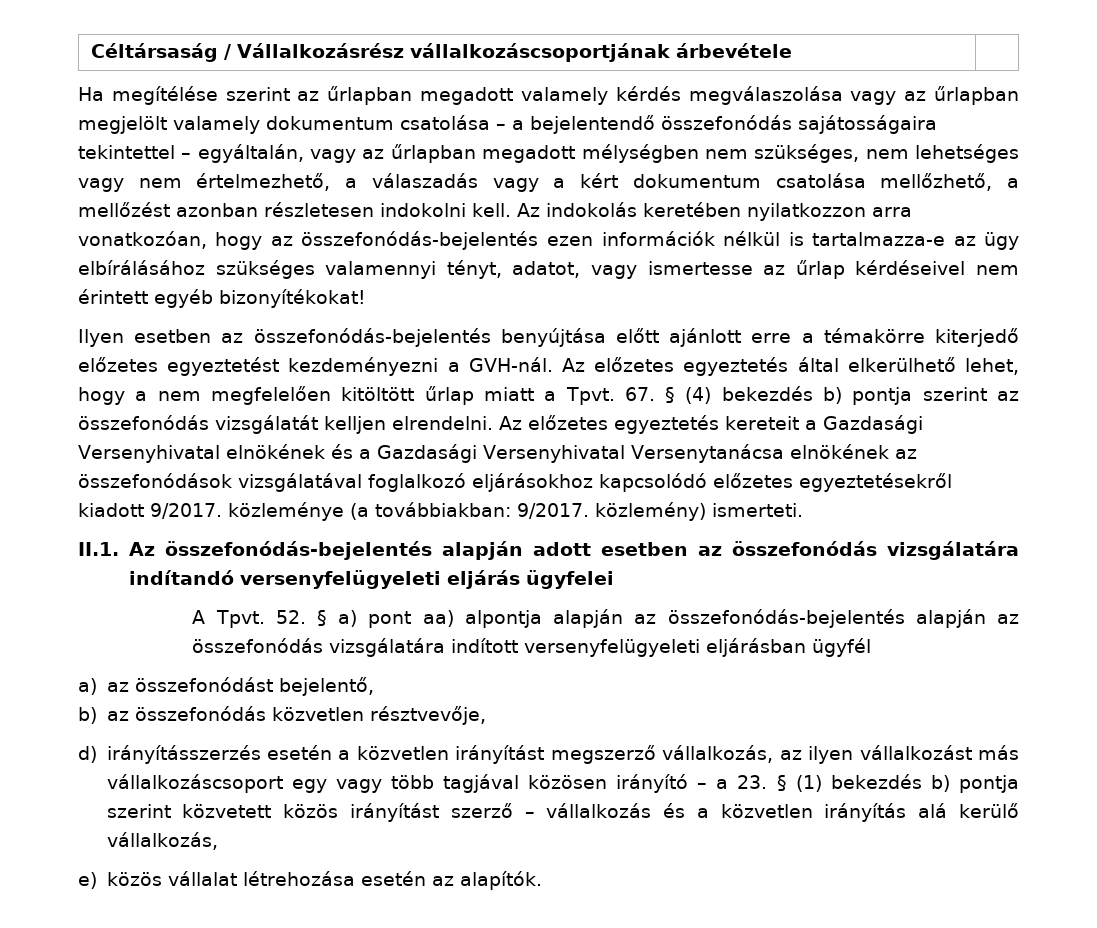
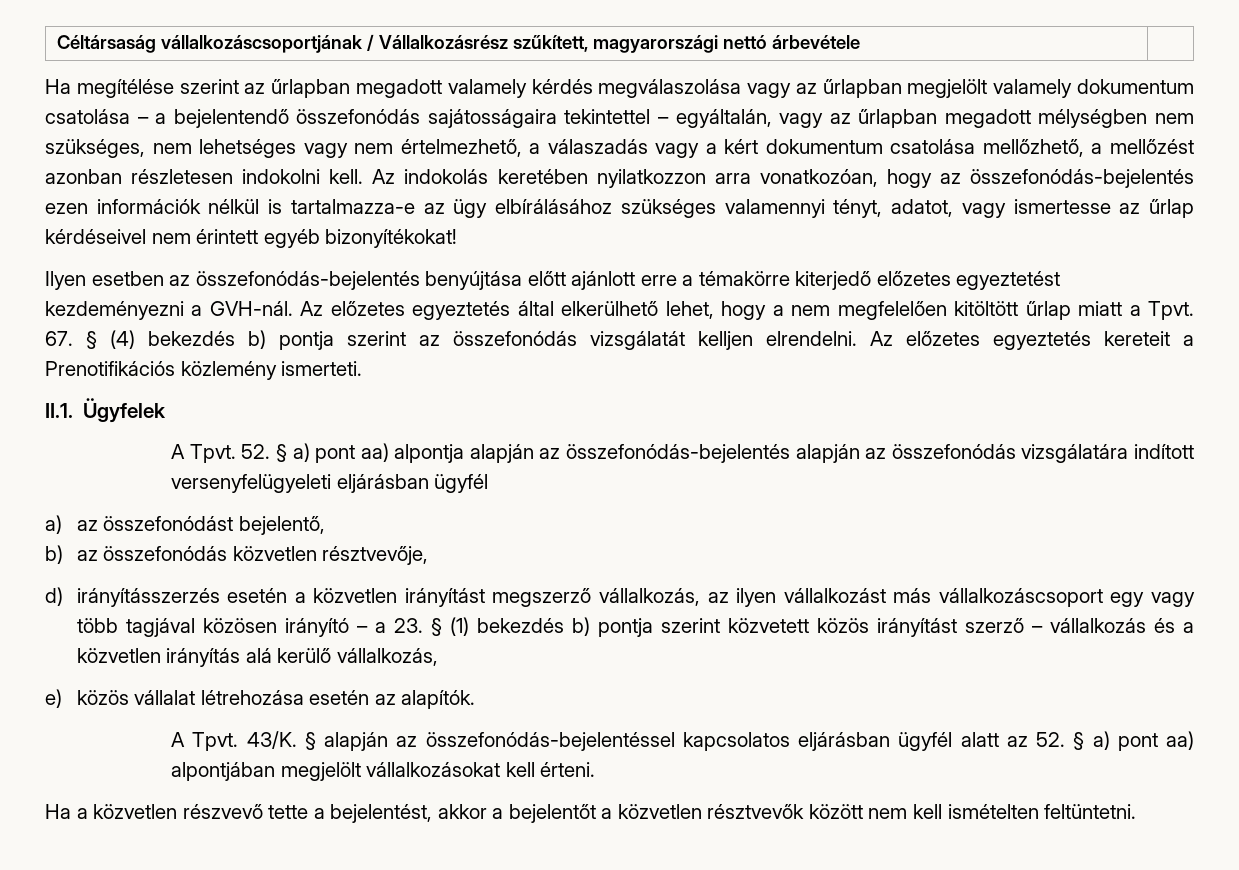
(218, 52) none -> [161,35,363,53] vállalkozáscsoportjának
[409,43,670,62] vállalkozáscsoportjának -> [513,35,768,53] szűkített, magyarországi nettó
[822,415,923,434] [78,444,917,463] [78,473,952,492] [78,502,803,521] [78,541,1019,560] [128,570,614,589] Gazdasági Versenyhivatal elnökének és a Gazdasági Versenyhivatal Versenytanácsa elnökének az összefonódások vizsgálatával foglalkozó eljárásokhoz kapcsolódó előzetes egyeztetésekről kiadott 9/2017. közleménye (a továbbiakban: 9/2017. közlemény) ismerteti. // II.1. Az összefonódás-bejelentés alapján adott esetben az összefonódás vizsgálatára indítandó versenyfelügyeleti eljárás ügyfelei -> [45,361,363,380] [45,398,167,423] Prenotifikációs közlemény ismerteti. // II.1. Ügyfelek
(542, 880) none -> [171,731,1195,751] [171,762,596,781] [45,804,1137,823] // A Tpvt. 43/K. § alapján az összefonódás-bejelentéssel kapcsolatos eljárásban ügyfél alatt az 52. § a) pont aa) alpontjában megjelölt vállalkozásokat kell érteni. // Ha a közvetlen részvevő tette a bejelentést, akkor a bejelentőt a közvetlen résztvevők között nem kell ismételten feltüntetni.

